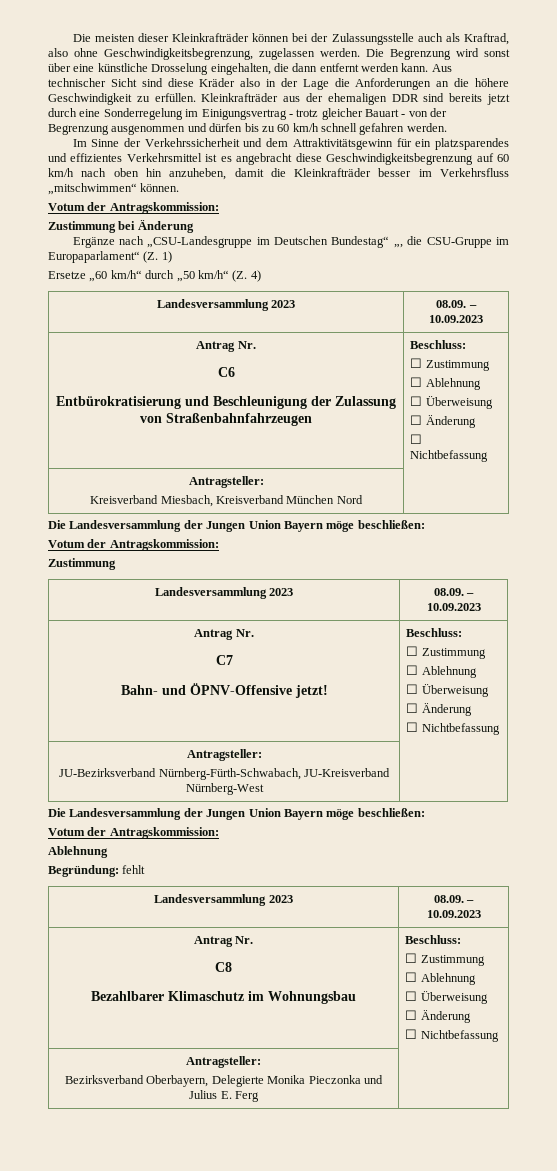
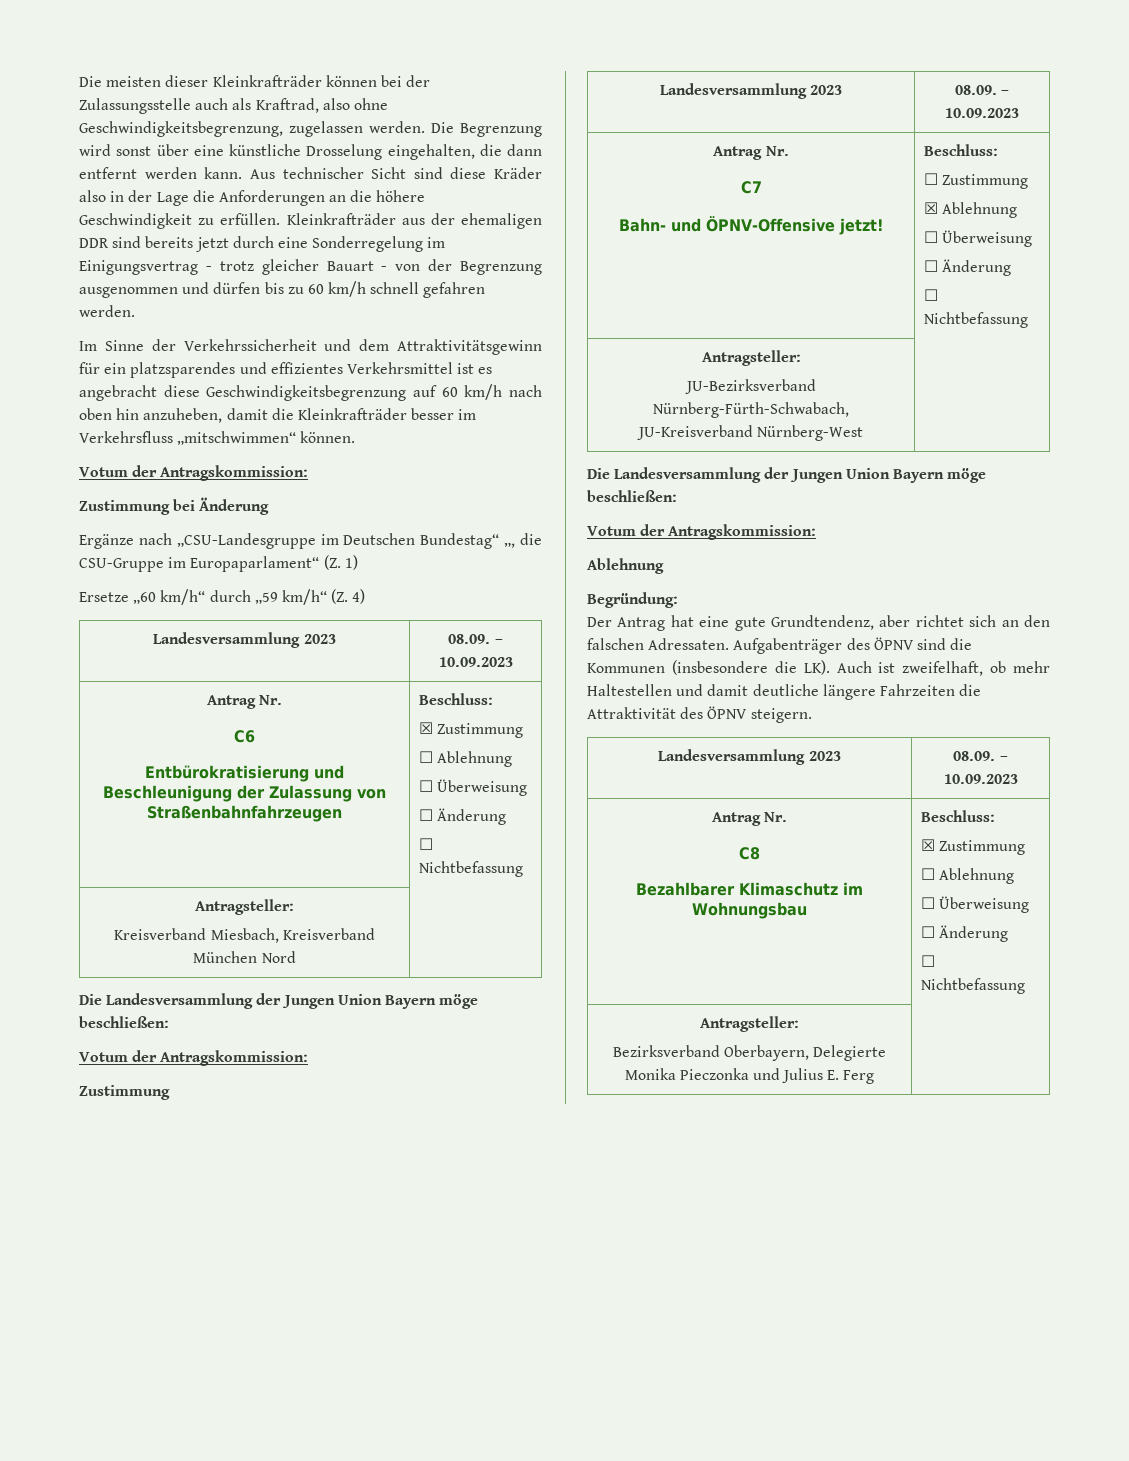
[176,271,195,282] „50 -> [254,592,278,604] „59
[410,358,423,368] ☐ -> [418,722,433,734] ☒
[406,665,419,675] ☐ -> [923,202,938,214] ☒
[122,865,146,874] fehlt -> [587,615,1050,631] [587,637,973,654] [587,660,1050,676] [587,684,982,700] [587,706,812,723] // Der Antrag hat eine gute Grundtendenz, aber richtet sich an den falschen Adressaten. Aufgabenträger des ÖPNV sind die Kommunen (insbesondere die LK). Auch ist zweifelhaft, ob mehr Haltestellen und damit deutliche längere Fahrzeiten die Attraktivität des ÖPNV steigern.
[405,953,418,963] ☐ -> [920,839,935,851] ☒

